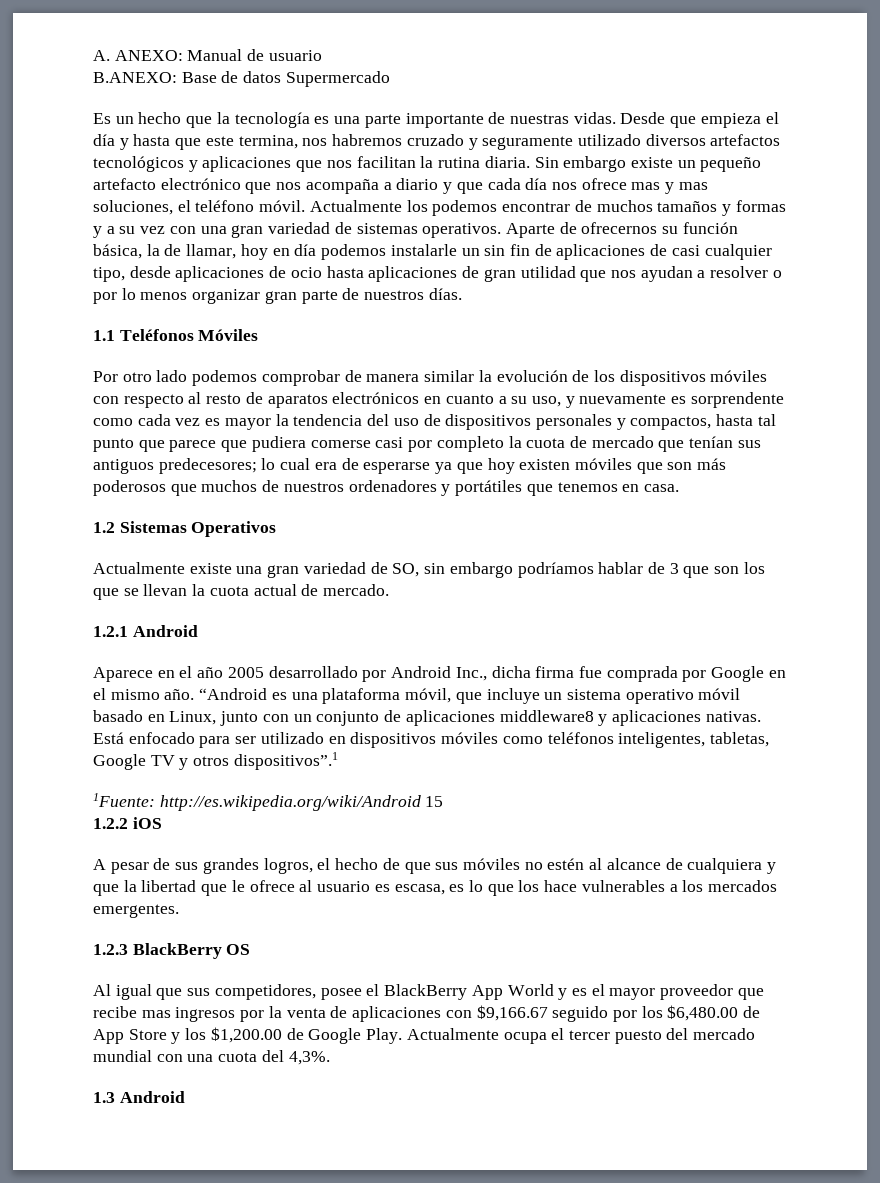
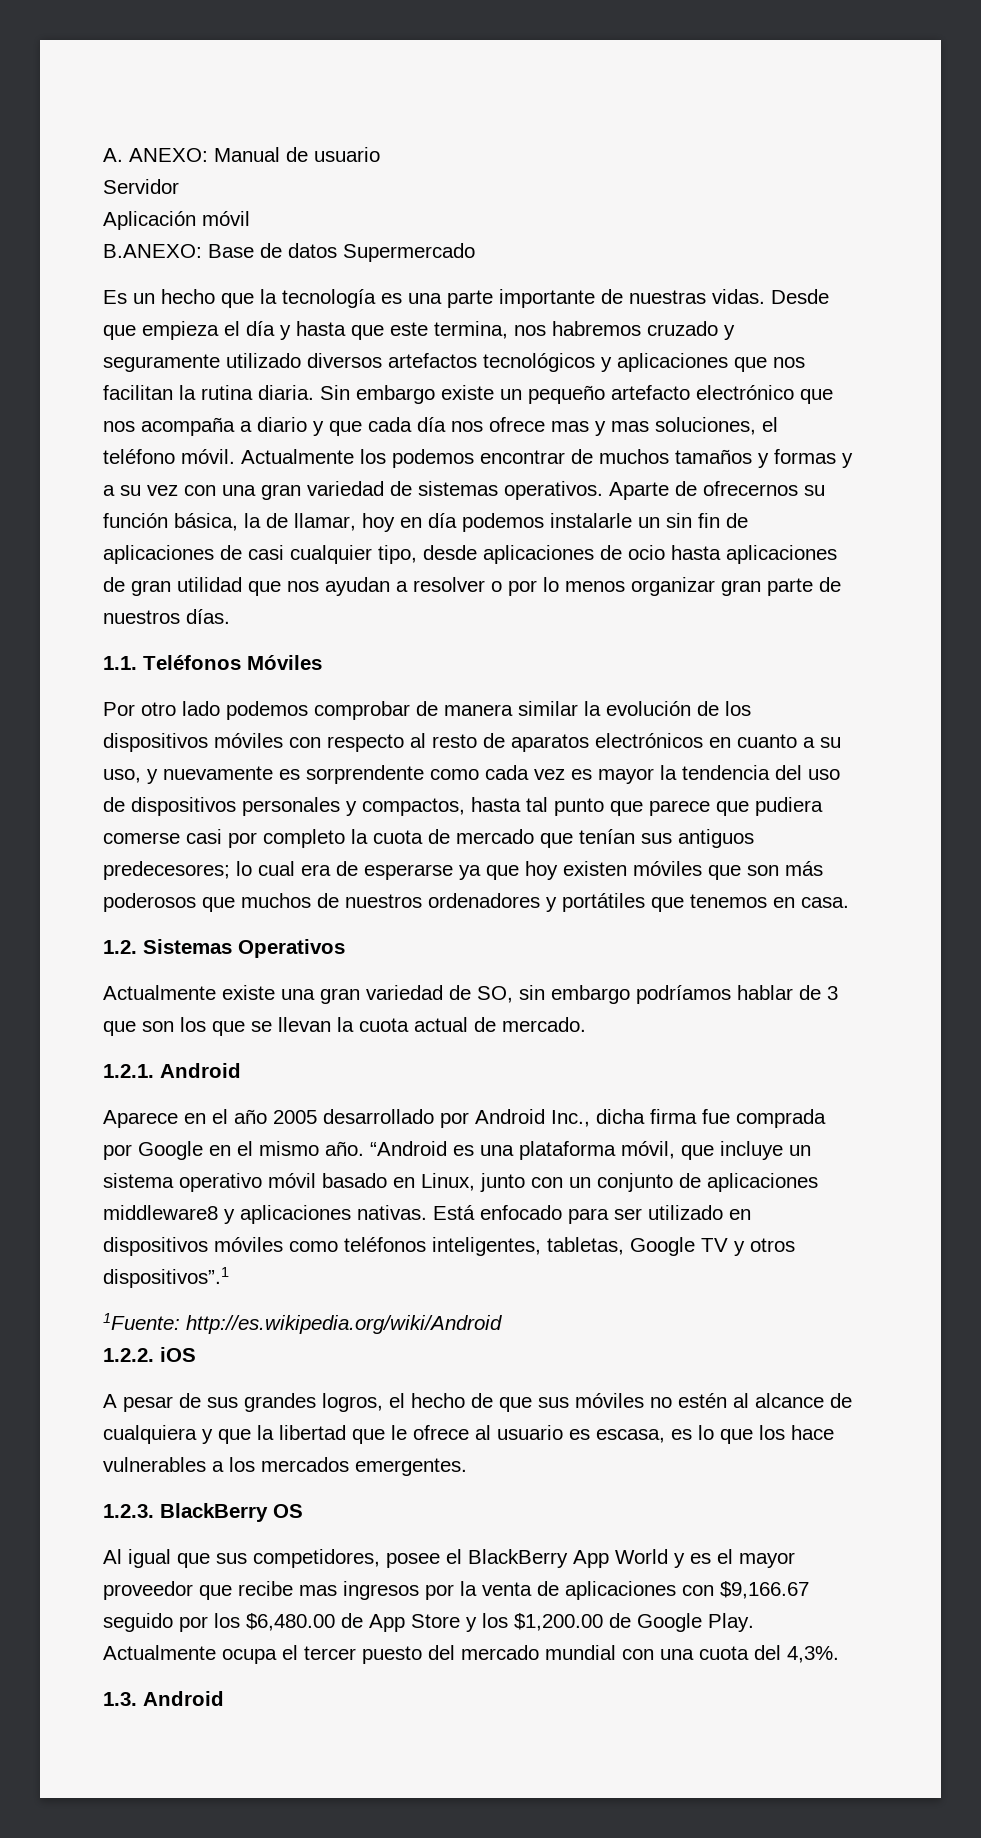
(322, 55) none -> [103,179,179,194] [103,211,250,230] // Servidor // Aplicación móvil
[93,330,115,341] 1.1 -> [103,656,137,670] 1.1.
[93,522,115,533] 1.2 -> [103,940,137,954] 1.2.
[93,626,128,637] 1.2.1 -> [103,1064,154,1078] 1.2.1.
[425,796,444,807] [93,818,128,829] 15 // 1.2.2 -> [103,1348,154,1362] // 1.2.2.
[93,944,128,955] 1.2.3 -> [103,1504,154,1518] 1.2.3.
[93,1092,115,1103] 1.3 -> [103,1692,137,1706] 1.3.

